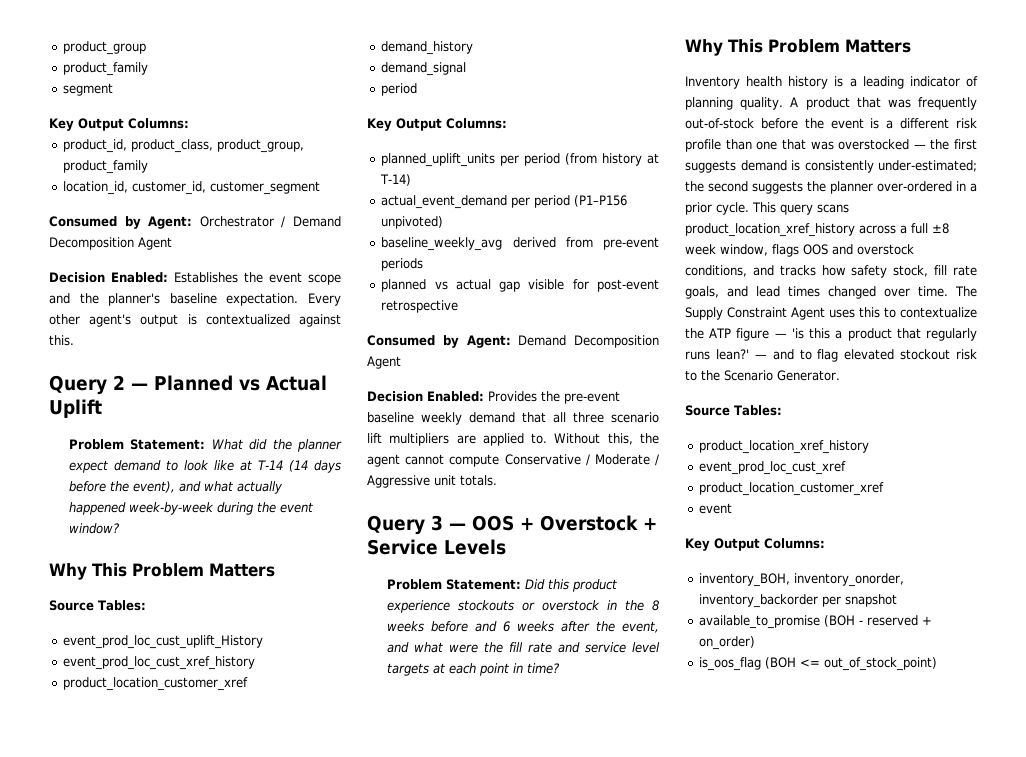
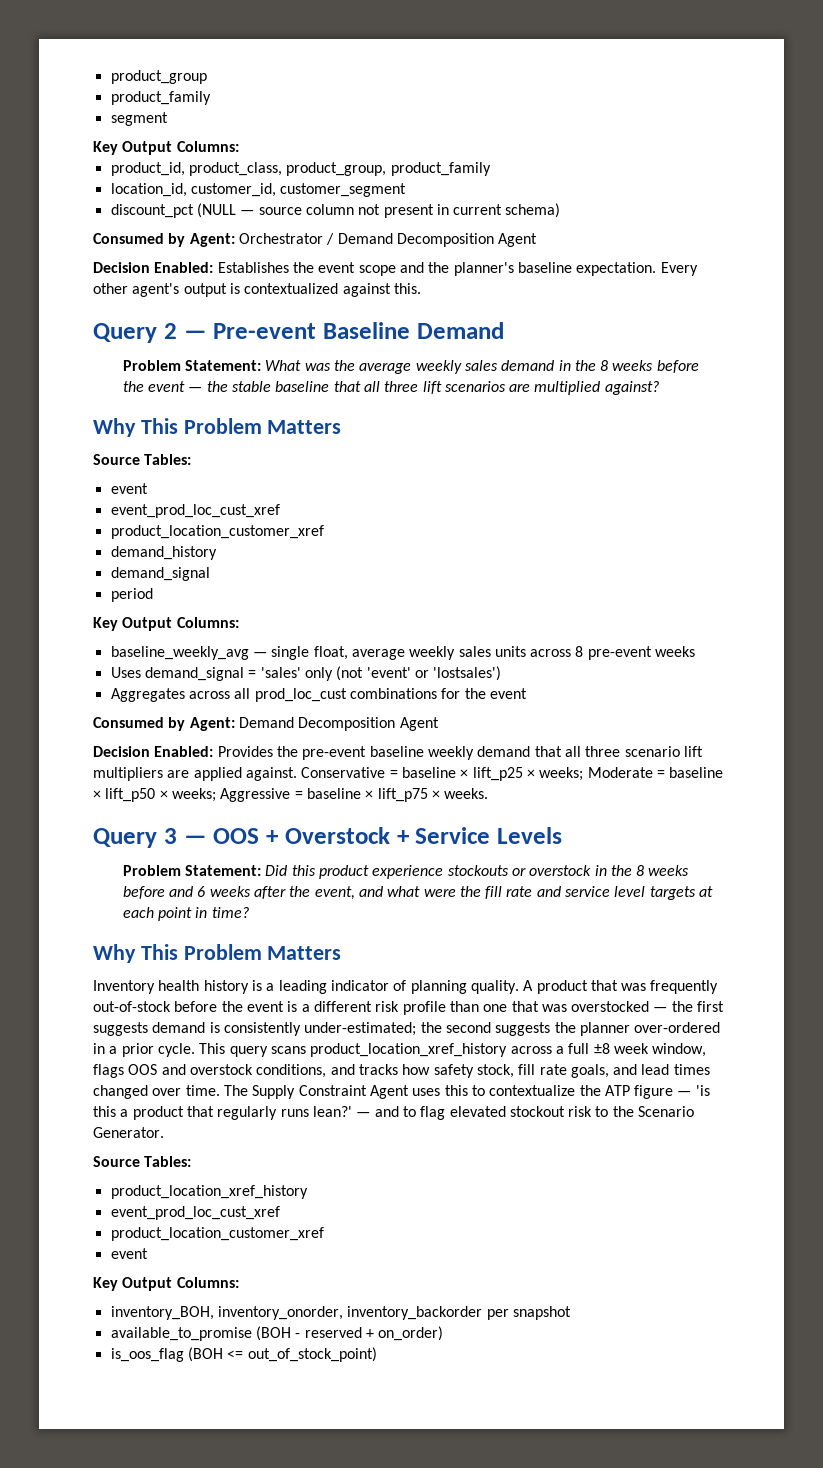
(321, 188) none -> [110,203,561,218] // discount_pct (NULL — source column not present in current schema)
[154,375,327,391] [49,399,102,418] Planned vs Actual Uplift -> [213,322,504,339] Pre-event Baseline Demand
[249,439,342,452] [68,460,342,473] [68,481,283,494] [68,502,313,515] [68,523,119,534] did the planner expect demand to look like at T-14 (14 days before the event), and what actually happened week-by-week during the event window? -> [304,360,699,374] [122,381,659,395] was the average weekly sales demand in the 8 weeks before the event — the stable baseline that all three lift scenarios are multiplied against?
[63,635,264,649] [63,656,256,670] event_prod_loc_cust_uplift_History // event_prod_loc_cust_xref_history -> [110,483,148,494] [110,504,280,518] event // event_prod_loc_cust_xref
[381,153,659,167] [380,174,412,186] [381,195,628,209] [381,216,444,229] [381,237,659,251] [381,258,424,271] [381,279,659,292] [381,300,459,313] planned_uplift_units per period (from history at T-14) // actual_event_demand per period (P1–P156 unpivoted) // baseline_weekly_avg derived from pre-event periods // planned vs actual gap visible for post-event retrospective -> [110,646,696,660] [110,666,502,681] [110,688,527,702] baseline_weekly_avg — single float, average weekly sales units across 8 pre-event weeks // Uses demand_signal = 'sales' only (not 'event' or 'lostsales') // Aggregates across all prod_loc_cust combinations for the event
[531,433,659,445] [367,454,659,467] [367,475,497,488] to. Without this, the agent cannot compute Conservative / Moderate / Aggressive unit totals. -> [245,767,724,781] [93,788,489,802] against. Conservative = baseline × lift_p25 × weeks; Moderate = baseline × lift_p50 × weeks; Aggressive = baseline × lift_p75 × weeks.

